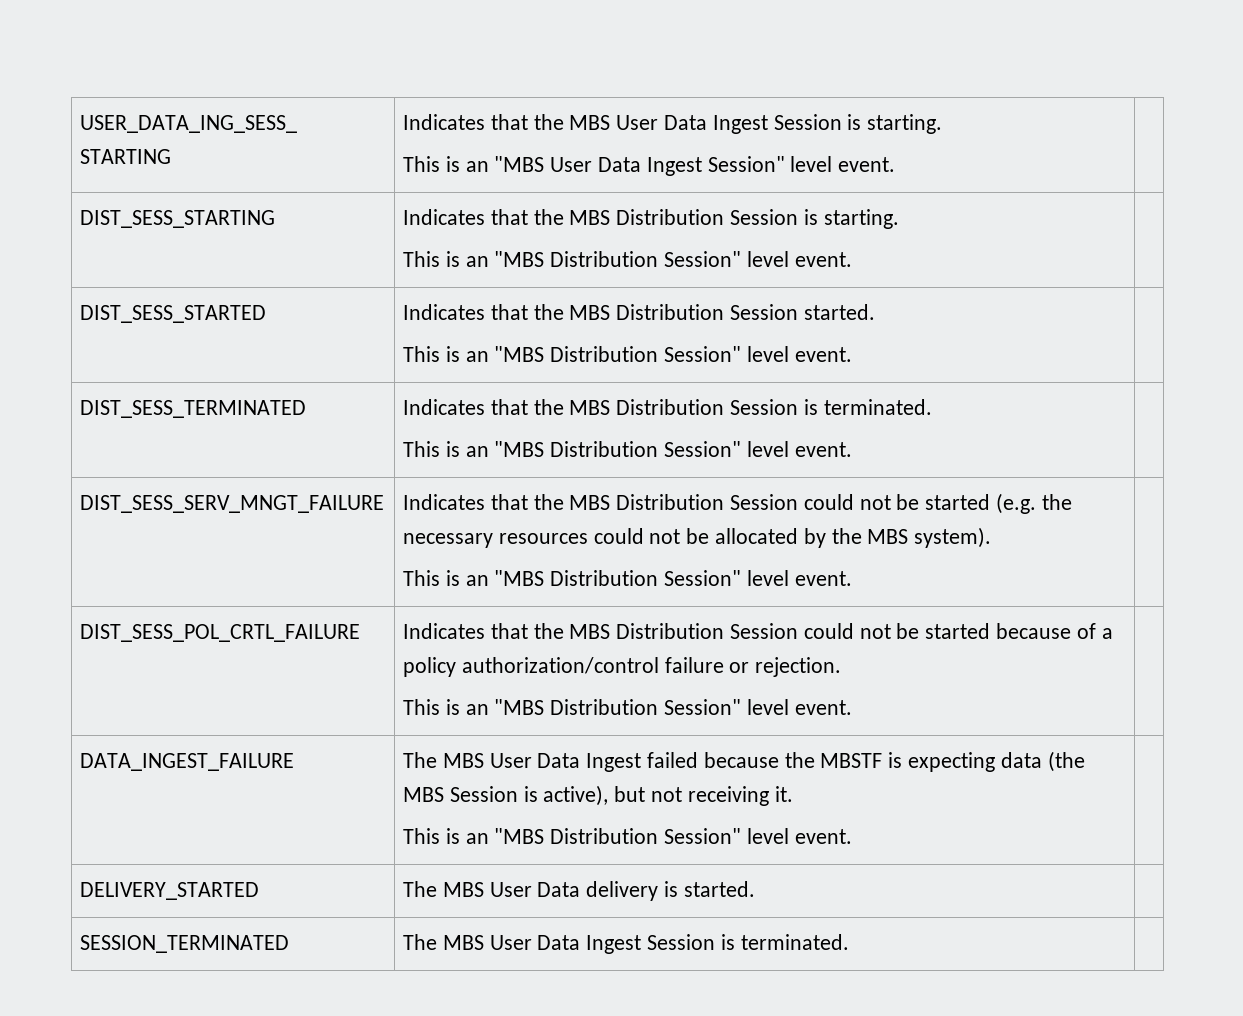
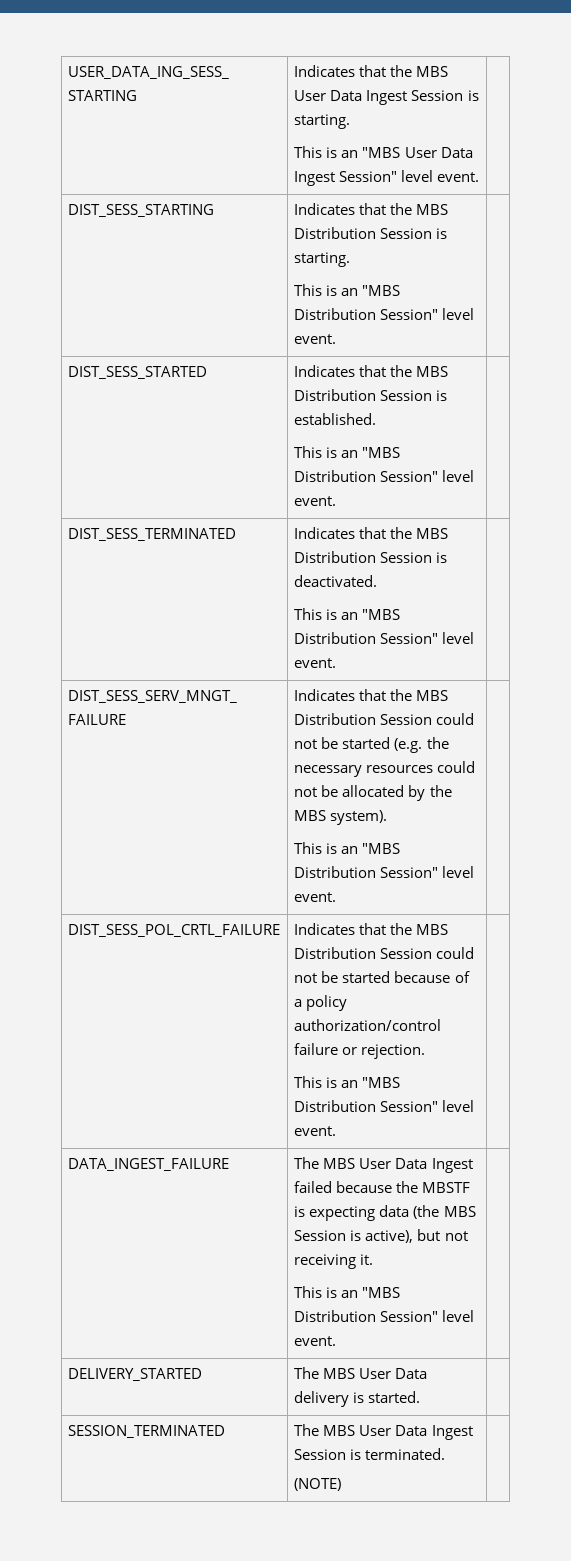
[803,304,875,320] started. -> [436,390,448,401] [294,413,377,425] is established.
[823,399,932,415] terminated. -> [294,575,378,587] deactivated.
(849, 942) none -> [294,1478,342,1491] // (NOTE)

